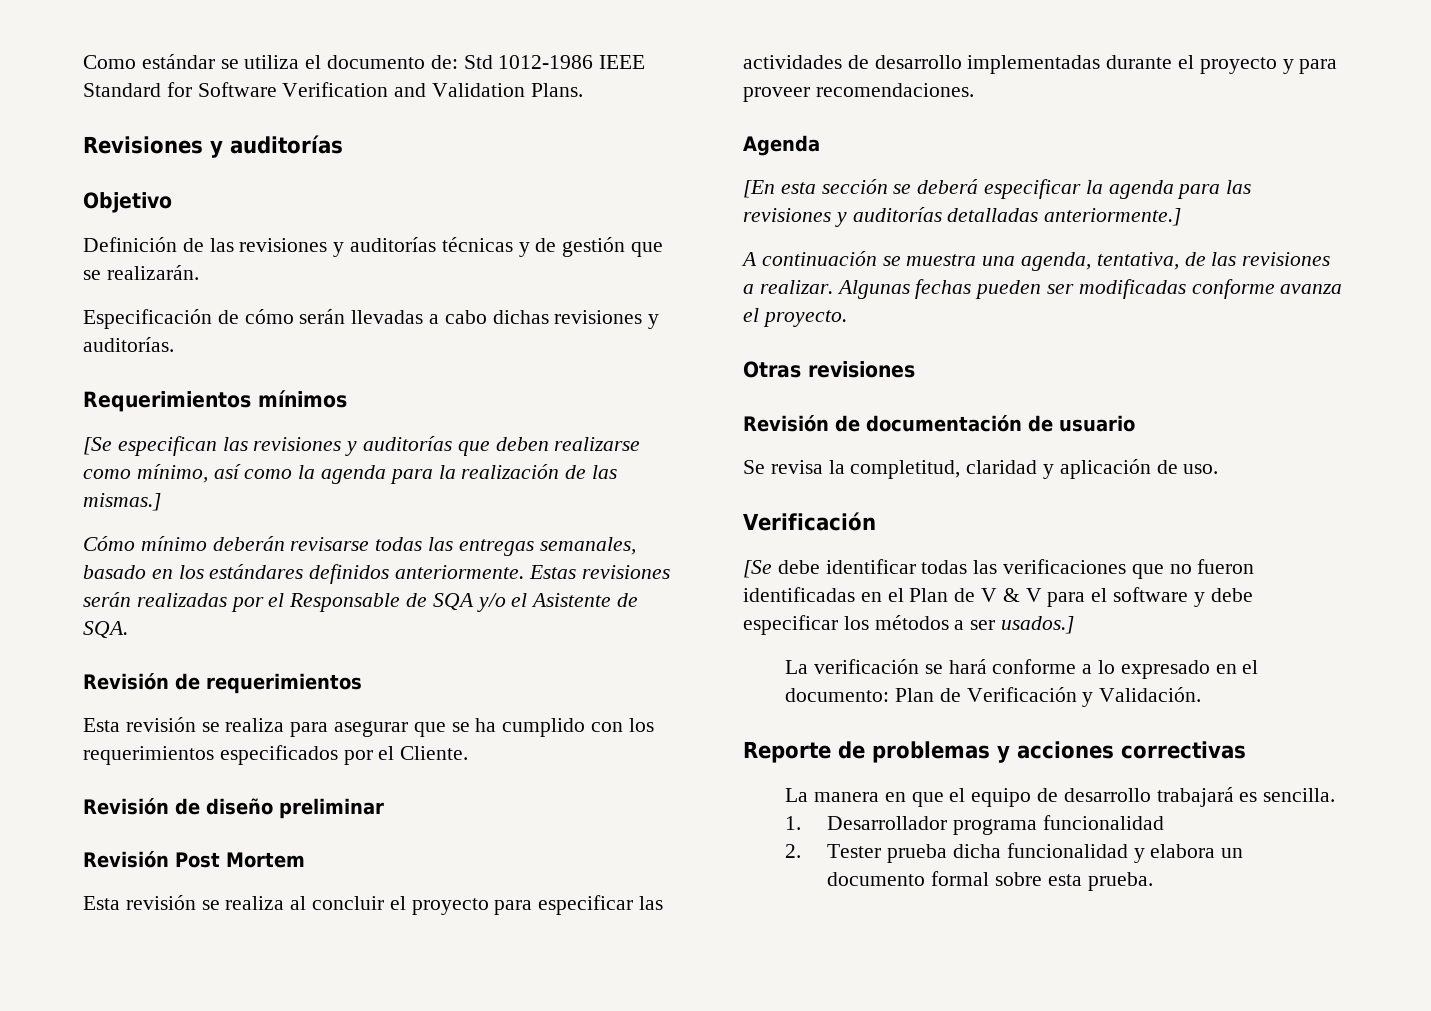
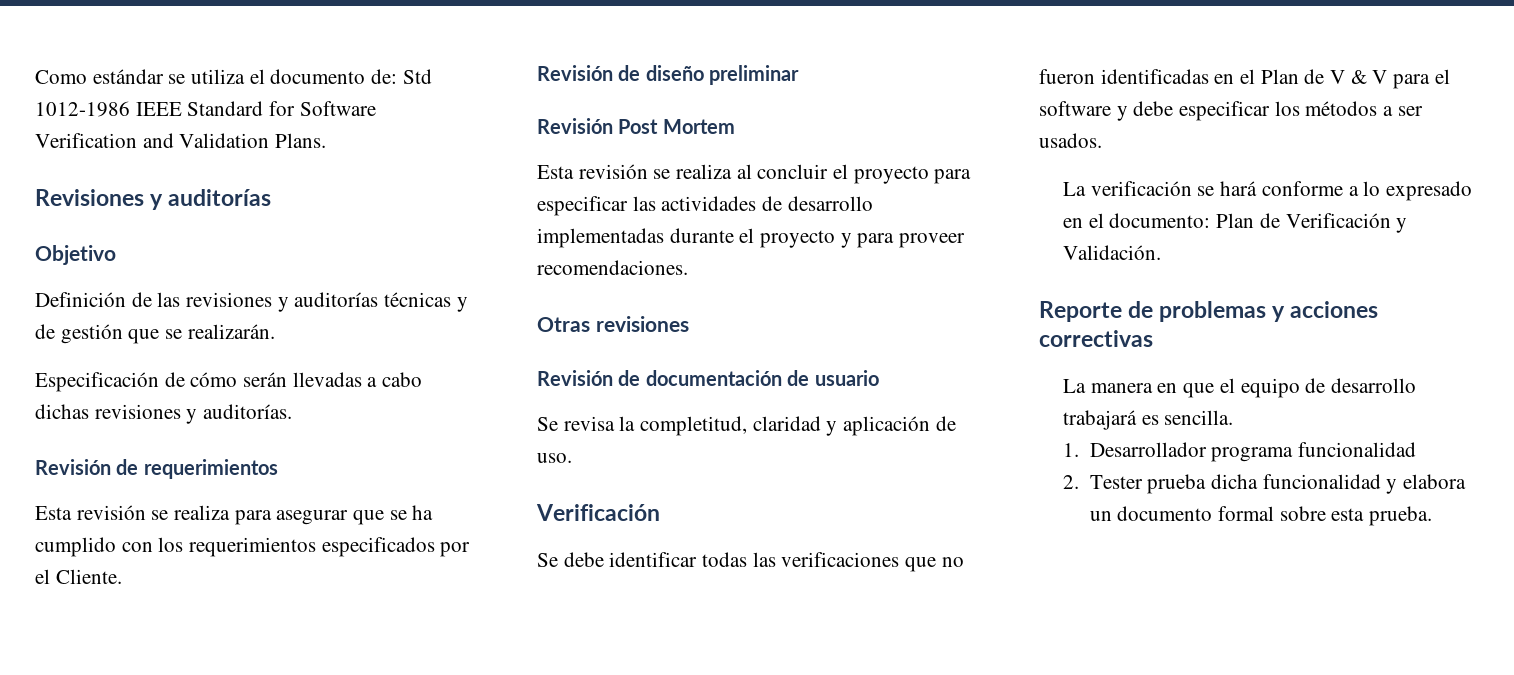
[83,390,347,412] [83,436,641,456] [83,464,618,484] [83,493,161,511] [83,536,636,556] [83,564,670,584] [83,592,639,612] [83,621,128,638] // Requerimientos mínimos // [Se especifican las revisiones y auditorías que deben realizarse como mínimo, así como la agenda para la realización de las mismas.] // Cómo mínimo deberán revisarse todas las entregas semanales, basado en los estándares definidos anteriormente. Estas revisiones serán realizadas por el Responsable de SQA y/o el Asistente de SQA. -> (293, 411) none
[743,135,820,156] [743,179,1252,199] [743,207,1182,227] [741,251,1331,271] [743,279,1343,299] [743,308,847,327] // Agenda // [En esta sección se deberá especificar la agenda para las revisiones y auditorías detalladas anteriormente.] // A continuación se muestra una agenda, tentativa, de las revisiones a realizar. Algunas fechas pueden ser modificadas conforme avanza el proyecto. -> (688, 267) none
[743,560,772,578] [Se -> [537,553,558,567] Se
[1001,616,1075,634] usados.] -> [1039,133,1102,148] usados.

